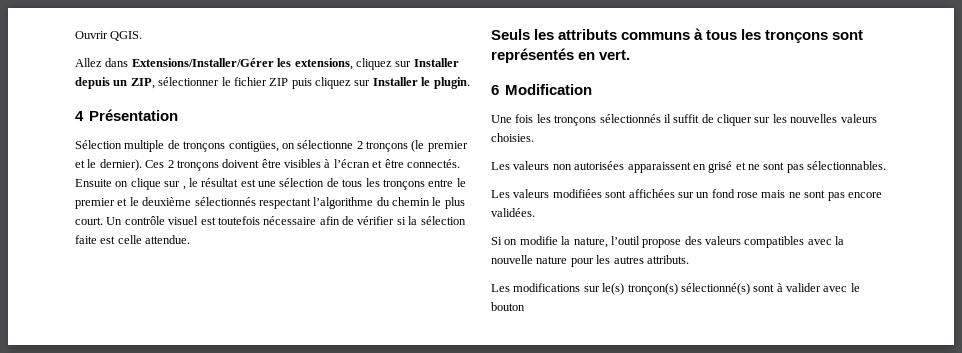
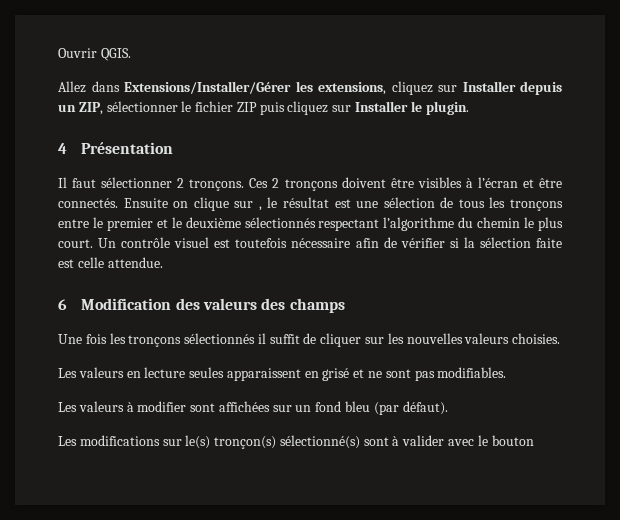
[75,140,468,152] [75,159,142,171] Sélection multiple de tronçons contigües, on sélectionne 2 tronçons (le premier et le dernier). -> [58,177,245,191] Il faut sélectionner 2 tronçons.
[491,28,864,43] [491,48,631,63] [491,84,593,95] Seuls les attributs communs à tous les tronçons sont représentés en vert. // 6 Modification -> [58,298,345,313] 6 Modification des valeurs des champs
[552,161,625,170] non autorisées -> [126,367,225,378] en lecture seules
[807,161,887,170] [491,189,602,198] sélectionnables. // Les valeurs modifiées -> [437,367,507,378] [58,401,187,412] modifiables. // Les valeurs à modifier
[737,190,882,201] [491,208,535,217] [491,236,845,248] [491,255,689,267] rose mais ne sont pas encore validées. // Si on modifie la nature, l’outil propose des valeurs compatibles avec la nouvelle nature pour les autres attributs. -> [345,401,448,415] bleu (par défaut).

